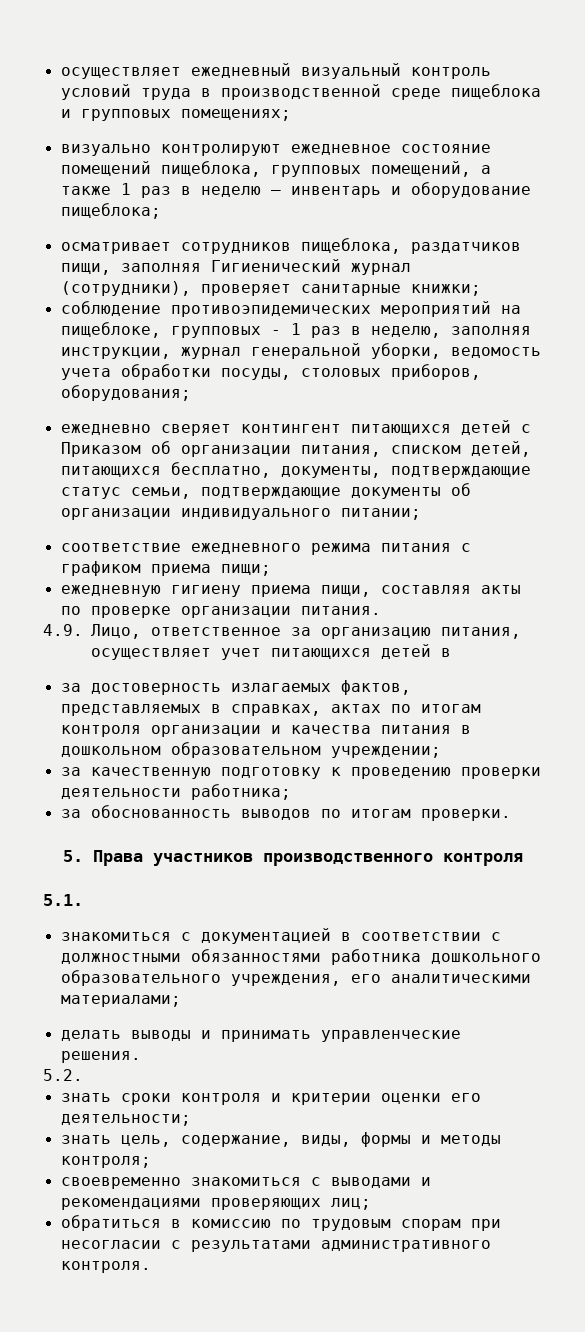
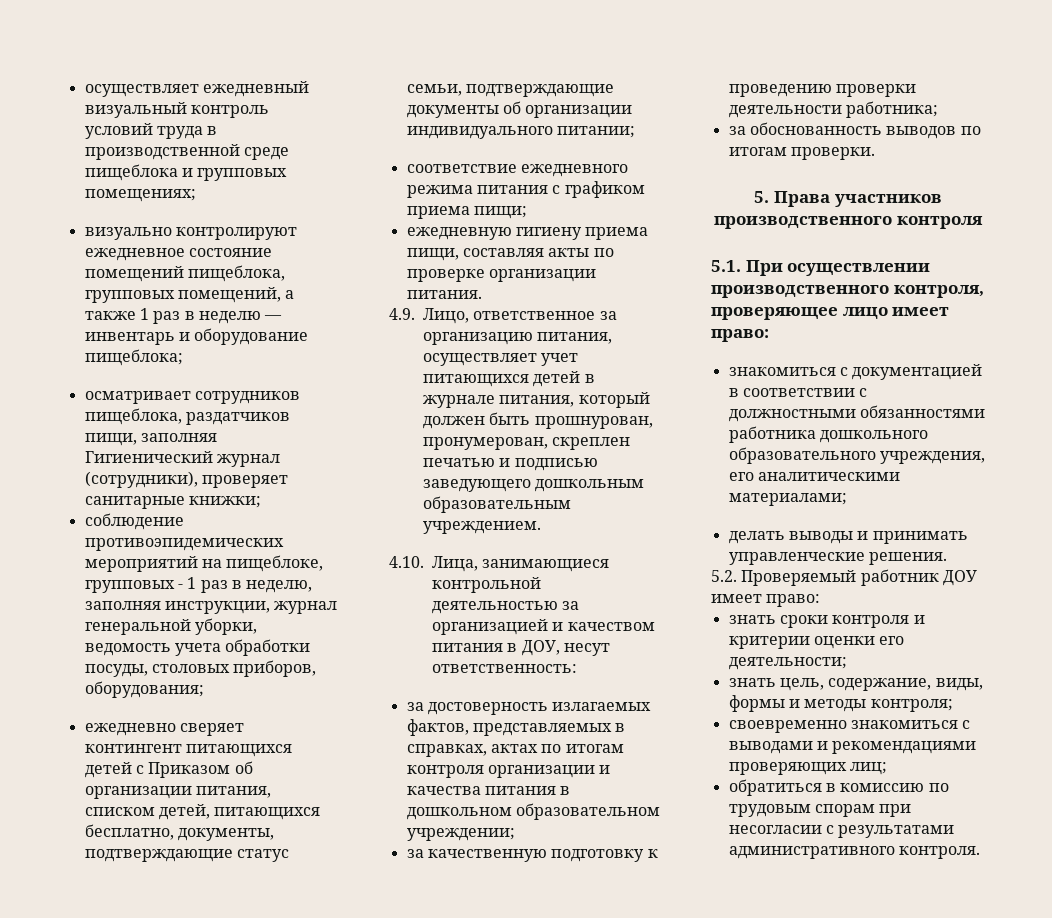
(451, 652) none -> [423,392,650,408] [423,412,653,429] [423,437,631,450] [423,458,598,471] [423,479,645,492] [423,496,571,513] [423,521,541,534] [389,556,610,572] [432,577,541,593] [432,601,580,614] [432,619,655,635] [432,640,610,656] [432,664,577,673] журнале питания, который должен быть прошнурован, пронумерован, скреплен печатью и подписью заведующего дошкольным образовательным учреждением. // 4.10. Лица, занимающиеся контрольной деятельностью за организацией и качеством питания в ДОУ, несут ответственность:
(83, 900) none -> [745,260,931,276] [711,285,984,298] [711,307,950,320] [711,329,769,342] При осуществлении производственного контроля, проверяющее лицо имеет право:
(83, 1075) none -> [741,569,977,586] [711,594,821,607] Проверяемый работник ДОУ имеет право:

